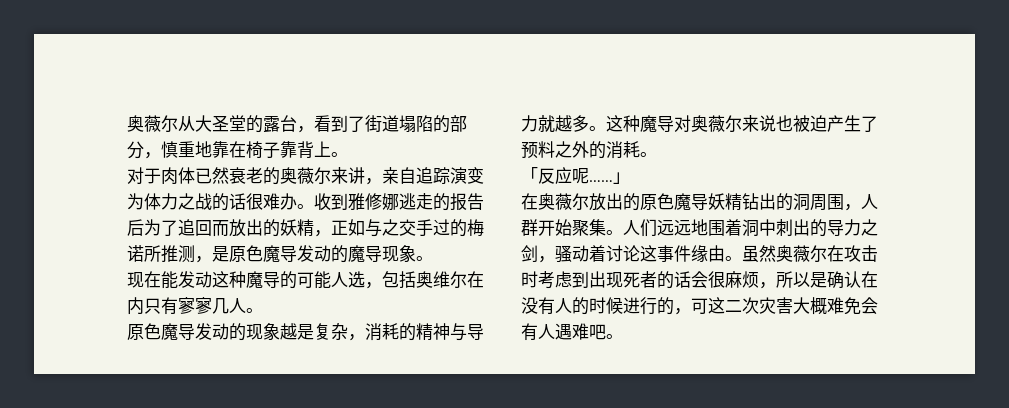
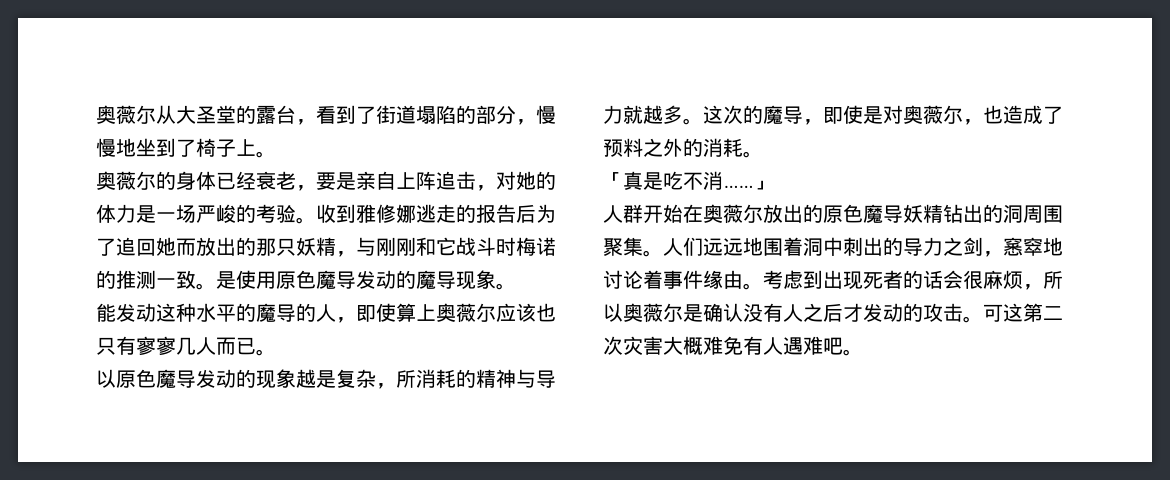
[161,141,348,159] [127,167,484,185] [127,193,297,211] 慎重地靠在椅子靠背上。 // 对于肉体已然衰老的奥薇尔来讲，亲自追踪演变为体力之战的话很难办 -> [536,105,556,124] [96,138,276,158] [96,171,556,191] [96,204,296,223] 慢慢地坐到了椅子上。 // 奥薇尔的身体已经衰老，要是亲自上阵追击，对她的体力是一场严峻的考验
(212, 228) none -> [156,237,176,256] 她
[280,219,484,237] [127,245,229,263] 妖精，正如与之交手过的梅诺所推测，是 -> [256,237,556,257] [96,270,276,290] 那只妖精，与刚刚和它战斗时梅诺的推测一致。是使用
[127,271,161,288] 现在 -> (516, 286) none
[246,271,484,289] [127,297,144,315] 魔导的可能人选，包括奥维尔在内 -> [196,303,556,323] 水平的魔导的人，即使算上奥薇尔应该也
[246,308,263,313] 。 // -> [216,337,276,356] [96,369,116,388] 而已。 // 以
(365, 337) none -> [396,370,416,388] 所
[623,115,861,132] 种魔导对奥薇尔来说也被迫产生 -> [723,105,1043,125] 次的魔导，即使是对奥薇尔，也造成
[538,167,589,184] 反应呢 -> [623,171,723,190] 真是吃不消
(630, 178) none -> [603,204,683,223] 人群开始
[844,194,878,211] [521,219,572,236] ，人群开始 -> (1063, 214) none
[555,245,878,263] [521,271,538,288] 骚动着讨论这事件缘由。虽然奥薇尔在攻击时 -> [1003,237,1063,256] [603,270,763,290] 窸窣地讨论着事件缘由。
[810,271,878,289] [521,297,725,315] 是确认在没有人的时候进行的，可这 -> [623,303,1043,323] 奥薇尔是确认没有人之后才发动的攻击。可这第
[861,297,878,314] 会 -> (743, 345) none

